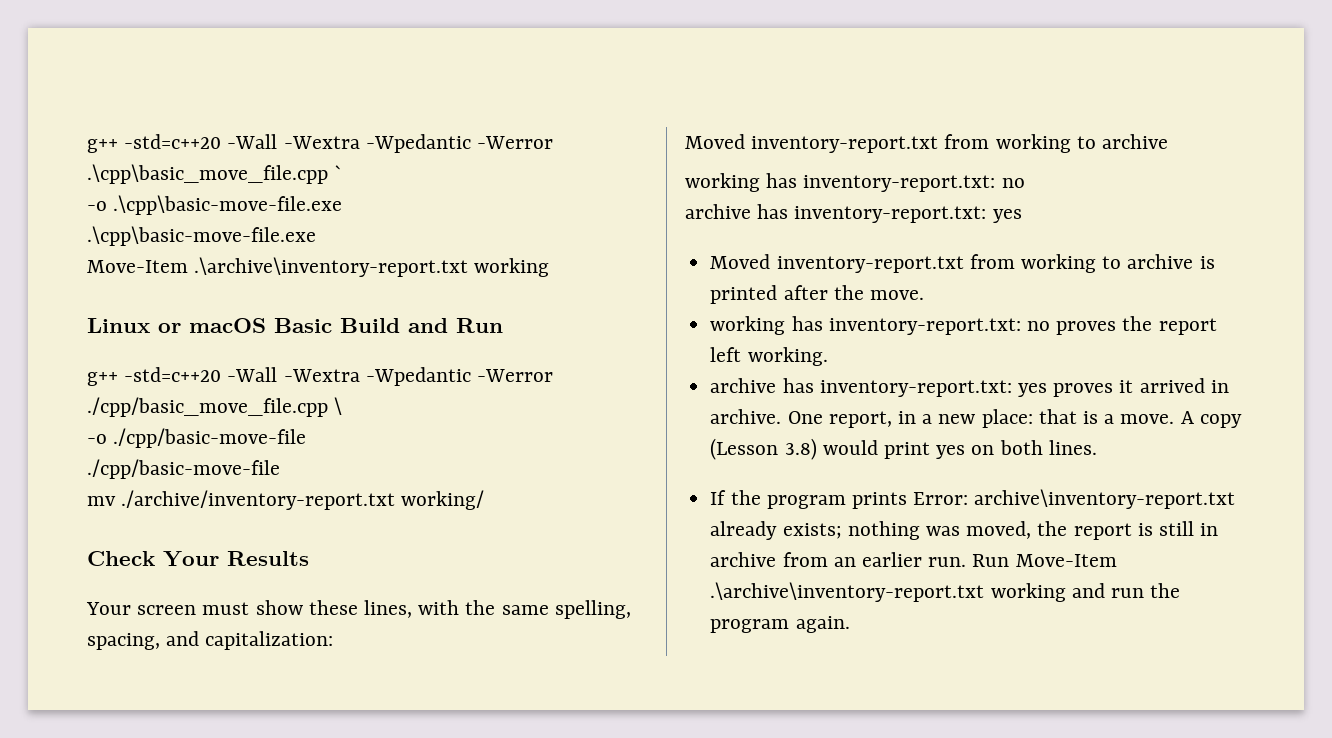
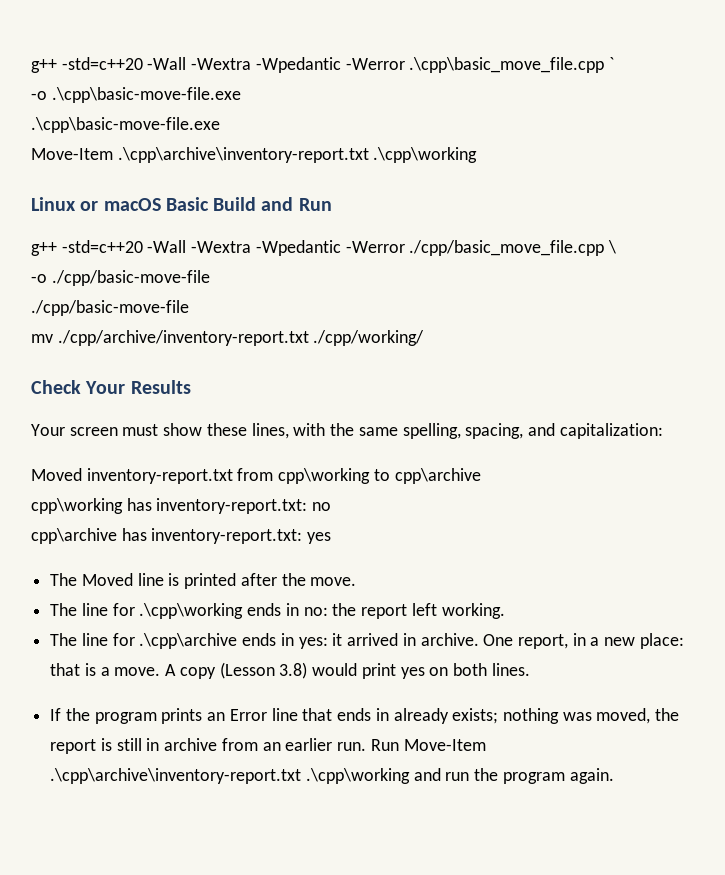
[194,257,550,277] .\archive\inventory-report.txt working -> [117,147,478,163] .\cpp\archive\inventory-report.txt .\cpp\working
[121,490,485,510] ./archive/inventory-report.txt working/ -> [57,330,425,346] ./cpp/archive/inventory-report.txt ./cpp/working/
[995,134,1169,153] [685,173,760,192] working to archive // working -> [278,468,481,484] [31,498,123,514] cpp\working to cpp\archive // cpp\working
[685,204,751,219] archive -> [31,528,117,544] cpp\archive
[710,254,1194,273] Moved inventory-report.txt from working to archive -> [50,573,164,586] The Moved line
[710,316,1217,335] [710,347,828,366] [710,378,1114,397] working has inventory-report.txt: no proves the report left working. // archive has inventory-report.txt: yes proves -> [50,603,505,619] [50,633,328,649] The line for .\cpp\working ends in no: the report left working. // The line for .\cpp\archive ends in yes:
[913,489,1236,509] Error: archive\inventory-report.txt -> [207,708,389,721] an Error line that ends in
[710,582,1066,602] .\archive\inventory-report.txt working -> [50,768,410,784] .\cpp\archive\inventory-report.txt .\cpp\working

